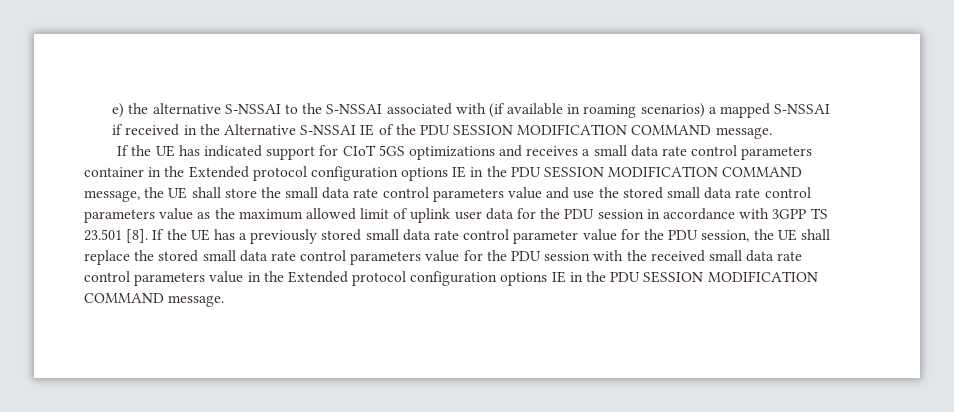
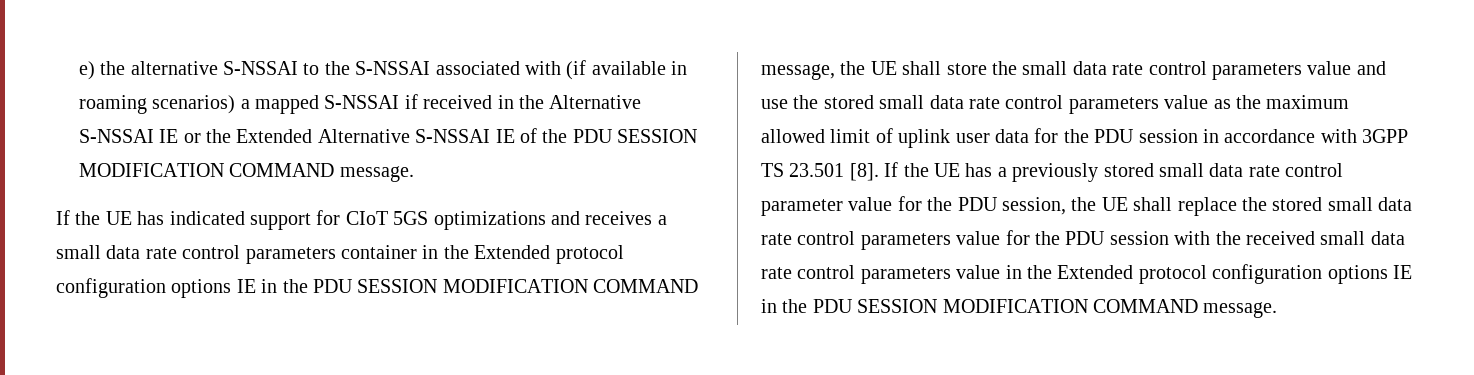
(375, 130) none -> [183,129,515,143] or the Extended Alternative S-NSSAI IE

